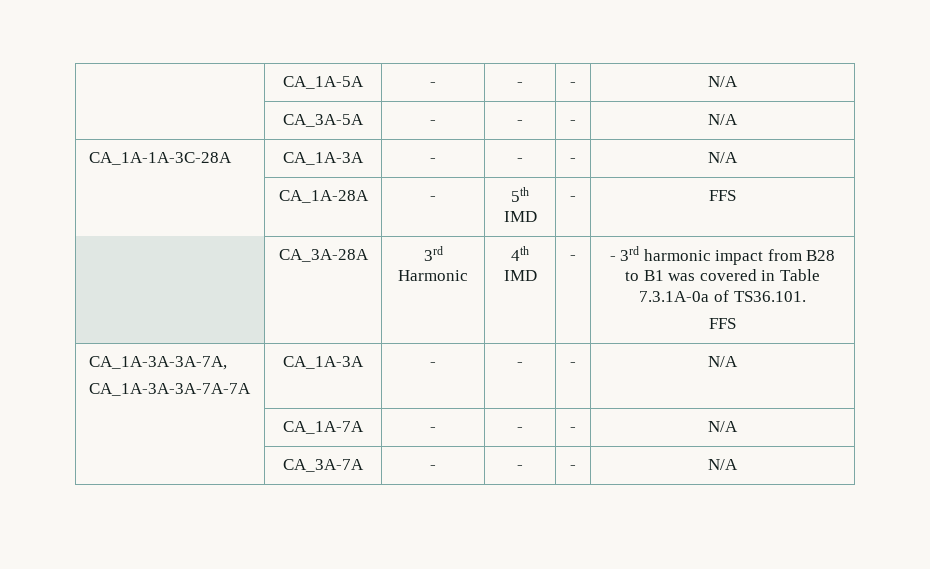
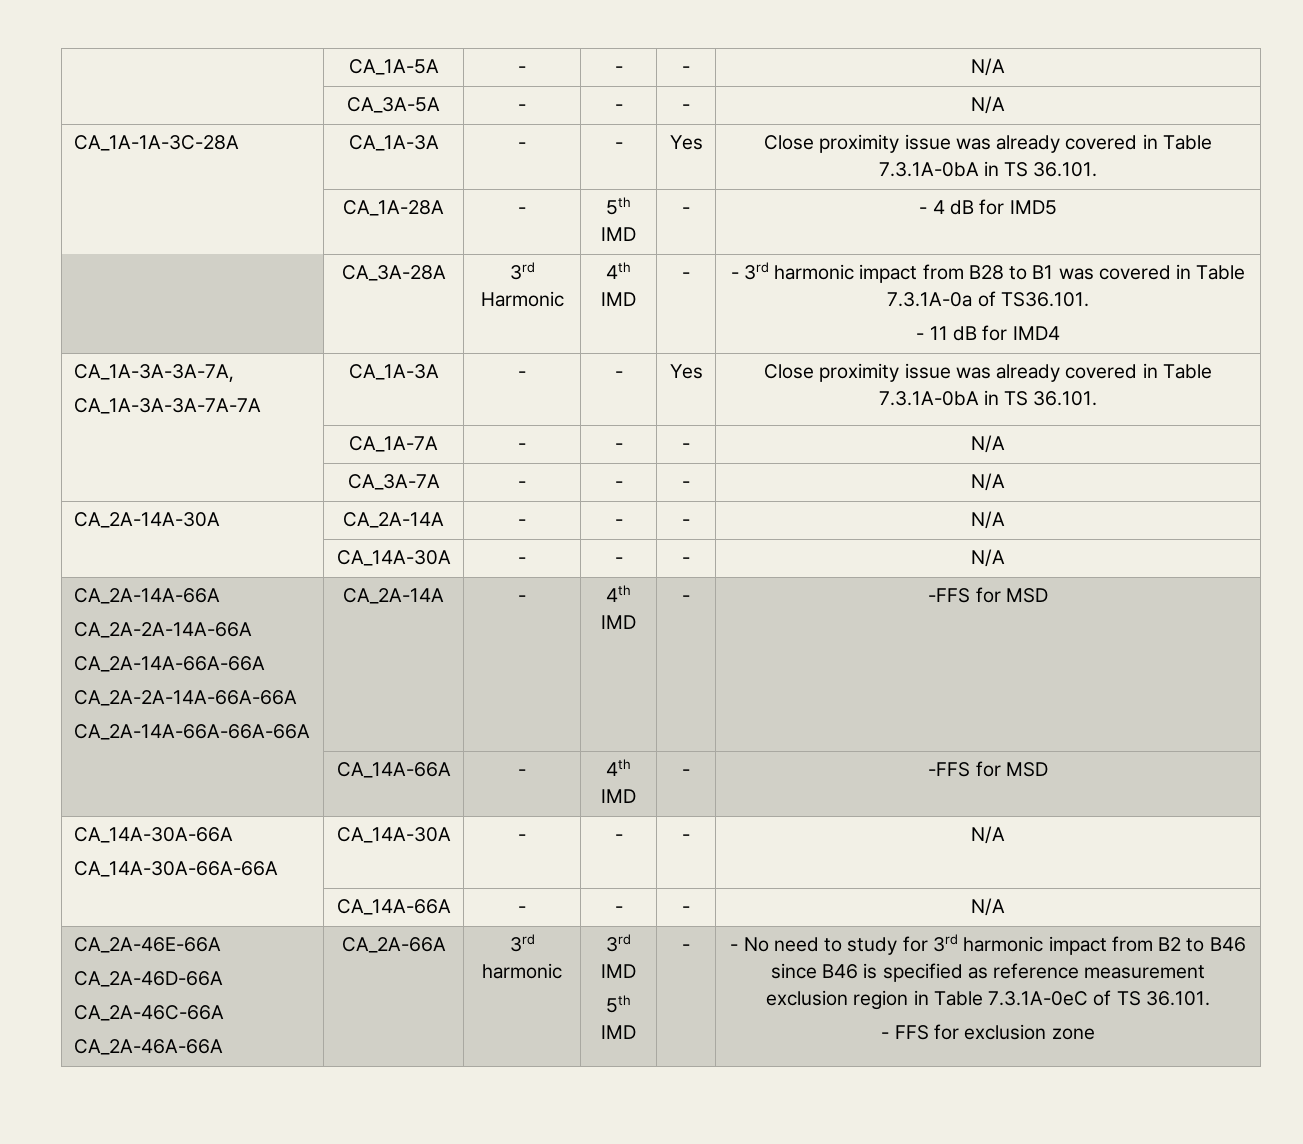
[570,158,576,163] [708,152,738,163] - | N/A -> [669,135,703,150] [764,134,1212,153] [878,161,1098,177] Yes | Close proximity issue was already covered in Table 7.3.1A-0bA in TS 36.101.
[709,190,736,201] FFS -> [919,199,1057,215] - 4 dB for IMD5
[709,318,736,329] FFS -> [916,325,1060,341] - 11 dB for IMD4
[570,362,576,367] [708,356,738,367] - | N/A -> [669,364,703,379] [764,363,1212,382] [878,390,1098,406] Yes | Close proximity issue was already covered in Table 7.3.1A-0bA in TS 36.101.
(738, 464) none -> [73,512,220,528] [343,512,444,528] [518,519,526,526] [614,519,623,526] [682,519,690,526] [971,511,1005,529] [336,550,451,566] [518,557,526,564] [614,557,623,564] [682,557,690,564] [971,549,1005,567] [73,588,220,604] [73,622,252,638] [73,656,265,672] [73,690,297,706] [73,724,310,740] [343,588,444,604] [518,595,526,602] [606,585,631,602] [601,615,636,629] [682,595,690,602] [928,587,1048,603] [336,762,451,778] [518,769,526,776] [606,759,631,776] [601,789,636,803] [682,769,690,776] [928,761,1048,777] [73,827,233,843] [73,861,278,877] [336,827,451,843] [518,834,526,841] [614,834,623,841] [682,834,690,841] [971,826,1005,844] [336,899,451,915] [518,906,526,913] [614,906,623,913] [682,906,690,913] [971,898,1005,916] [73,937,221,953] [73,971,223,987] [73,1005,224,1021] [73,1039,223,1055] [341,937,446,953] [509,934,535,952] [482,963,562,979] [606,934,631,952] [601,964,636,978] [606,995,631,1013] [601,1025,636,1039] [682,944,690,951] [730,934,1246,955] [770,963,1206,982] [766,990,1210,1010] [881,1024,1095,1040] // CA_2A-14A-30A | CA_2A-14A | - | - | - | N/A // | CA_14A-30A | - | - | - | N/A // CA_2A-14A-66A // CA_2A-2A-14A-66A // CA_2A-14A-66A-66A // CA_2A-2A-14A-66A-66A // CA_2A-14A-66A-66A-66A | CA_2A-14A | - | 4th IMD | - | -FFS for MSD // | CA_14A-66A | - | 4th IMD | - | -FFS for MSD // CA_14A-30A-66A // CA_14A-30A-66A-66A | CA_14A-30A | - | - | - | N/A // | CA_14A-66A | - | - | - | N/A // CA_2A-46E-66A // CA_2A-46D-66A // CA_2A-46C-66A // CA_2A-46A-66A | CA_2A-66A | 3rd harmonic | 3rd IMD // 5th IMD | - | - No need to study for 3rd harmonic impact from B2 to B46 since B46 is specified as reference measurement exclusion region in Table 7.3.1A-0eC of TS 36.101. // - FFS for exclusion zone

